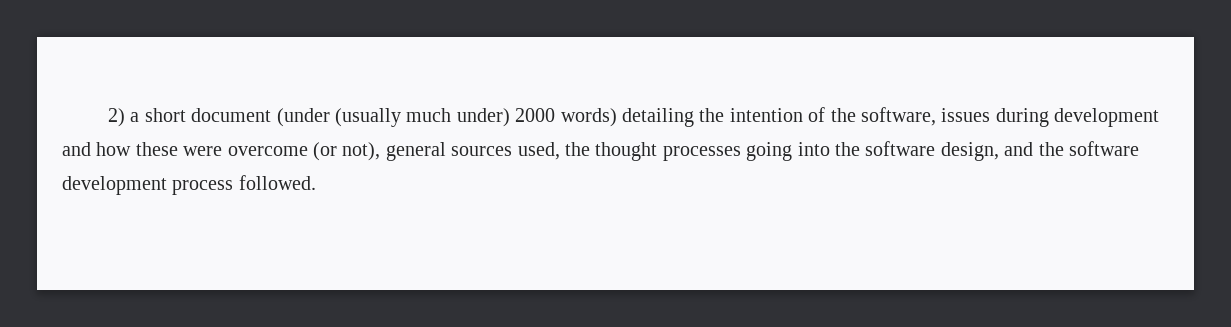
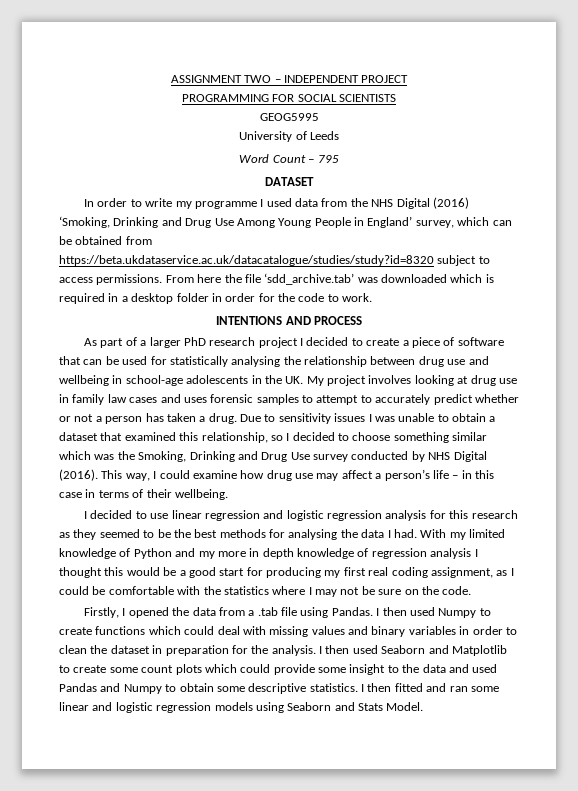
[107,107,1160,127] [62,141,1139,161] [62,175,316,195] 2) a short document (under (usually much under) 2000 words) detailing the intention of the software, issues during development and how these were overcome (or not), general sources used, the thought processes going into the software design, and the software development process followed. -> [170,75,409,83] [181,94,397,102] [259,113,319,121] [239,131,339,142] [239,154,339,163] [265,177,314,186] [83,197,469,209] [59,216,512,228] [59,236,152,245] [59,255,490,266] [59,273,494,285] [59,293,373,304] [216,316,362,325] [83,337,504,348] [59,356,489,367] [59,375,517,386] [59,394,519,405] [59,413,496,424] [59,432,488,443] [59,451,487,462] [59,469,494,481] [59,489,228,500] [83,510,518,521] [59,529,505,540] [59,548,478,559] [59,567,514,578] [59,586,472,597] [83,607,491,618] [59,626,517,637] [59,645,507,656] [59,664,498,675] [59,683,499,694] [59,702,424,713] ASSIGNMENT TWO – INDEPENDENT PROJECT // PROGRAMMING FOR SOCIAL SCIENTISTS // GEOG5995 // University of Leeds // Word Count – 795 // DATASET // In order to write my programme I used data from the NHS Digital (2016) ‘Smoking, Drinking and Drug Use Among Young People in England’ survey, which can be obtained from https://beta.ukdataservice.ac.uk/datacatalogue/studies/study?id=8320 subject to access permissions. From here the file ‘sdd_archive.tab’ was downloaded which is required in a desktop folder in order for the code to work. // INTENTIONS AND PROCESS // As part of a larger PhD research project I decided to create a piece of software that can be used for statistically analysing the relationship between drug use and wellbeing in school-age adolescents in the UK. My project involves looking at drug use in family law cases and uses forensic samples to attempt to accurately predict whether or not a person has taken a drug. Due to sensitivity issues I was unable to obtain a dataset that examined this relationship, so I decided to choose something similar which was the Smoking, Drinking and Drug Use survey conducted by NHS Digital (2016). This way, I could examine how drug use may affect a person’s life – in this case in terms of their wellbeing. // I decided to use linear regression and logistic regression analysis for this research as they seemed to be the best methods for analysing the data I had. With my limited knowledge of Python and my more in depth knowledge of regression analysis I thought this would be a good start for producing my first real coding assignment, as I could be comfortable with the statistics where I may not be sure on the code. // Firstly, I opened the data from a .tab file using Pandas. I then used Numpy to create functions which could deal with missing values and binary variables in order to clean the dataset in preparation for the analysis. I then used Seaborn and Matplotlib to create some count plots which could provide some insight to the data and used Pandas and Numpy to obtain some descriptive statistics. I then fitted and ran some linear and logistic regression models using Seaborn and Stats Model.

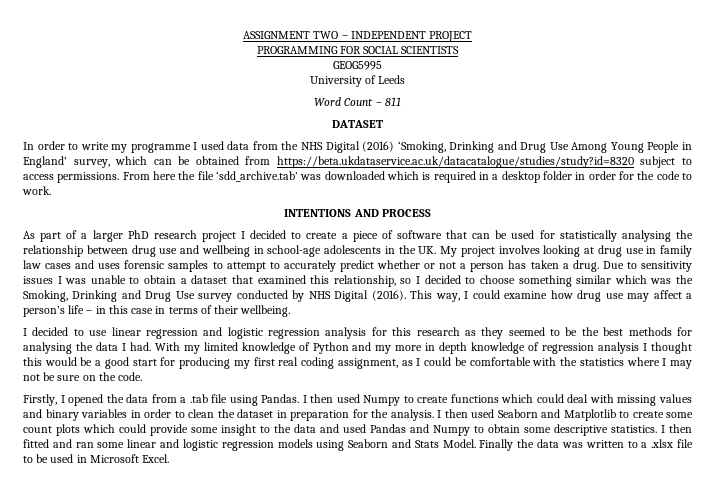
[317,155,339,163] 795 -> [384,97,401,106] 811
(424, 706) none -> [479,439,694,451] [23,454,170,463] Finally the data was written to a .xlsx file to be used in Microsoft Excel.

